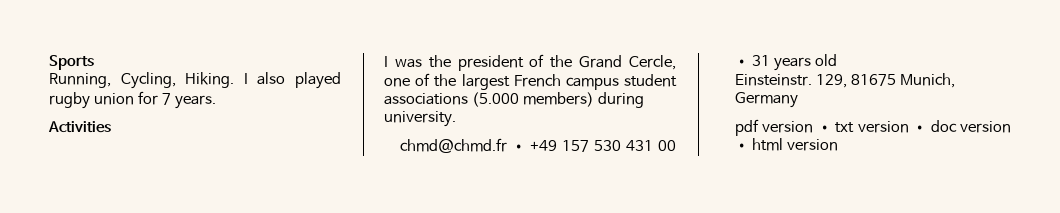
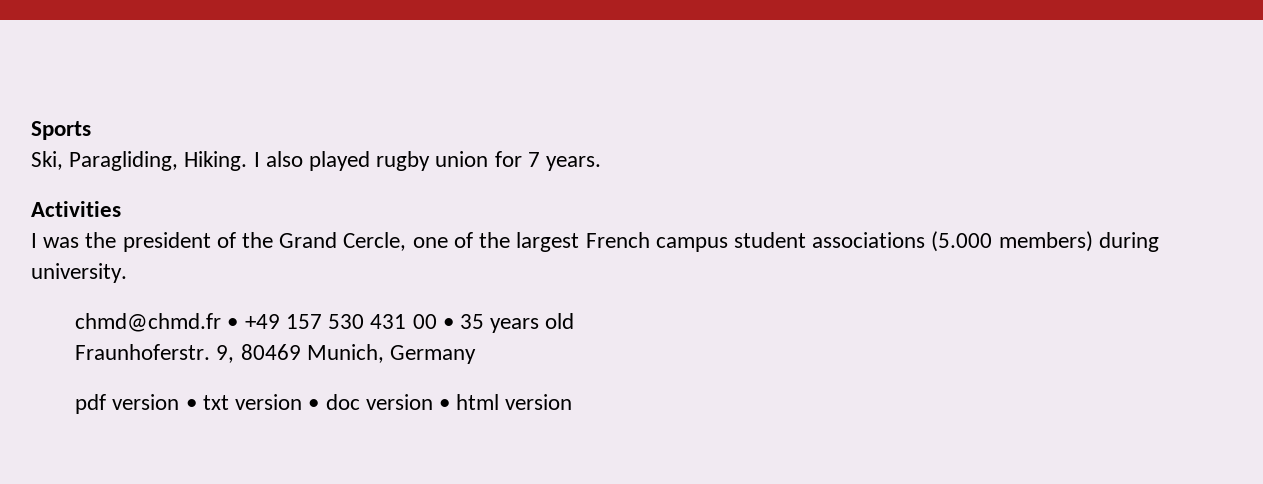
[49,72,176,89] Running, Cycling, -> [31,151,179,171] Ski, Paragliding,
[751,55,770,66] 31 -> [459,314,484,329] 35
[734,74,896,88] Einsteinstr. 129, 81675 -> [75,344,301,363] Fraunhoferstr. 9, 80469

